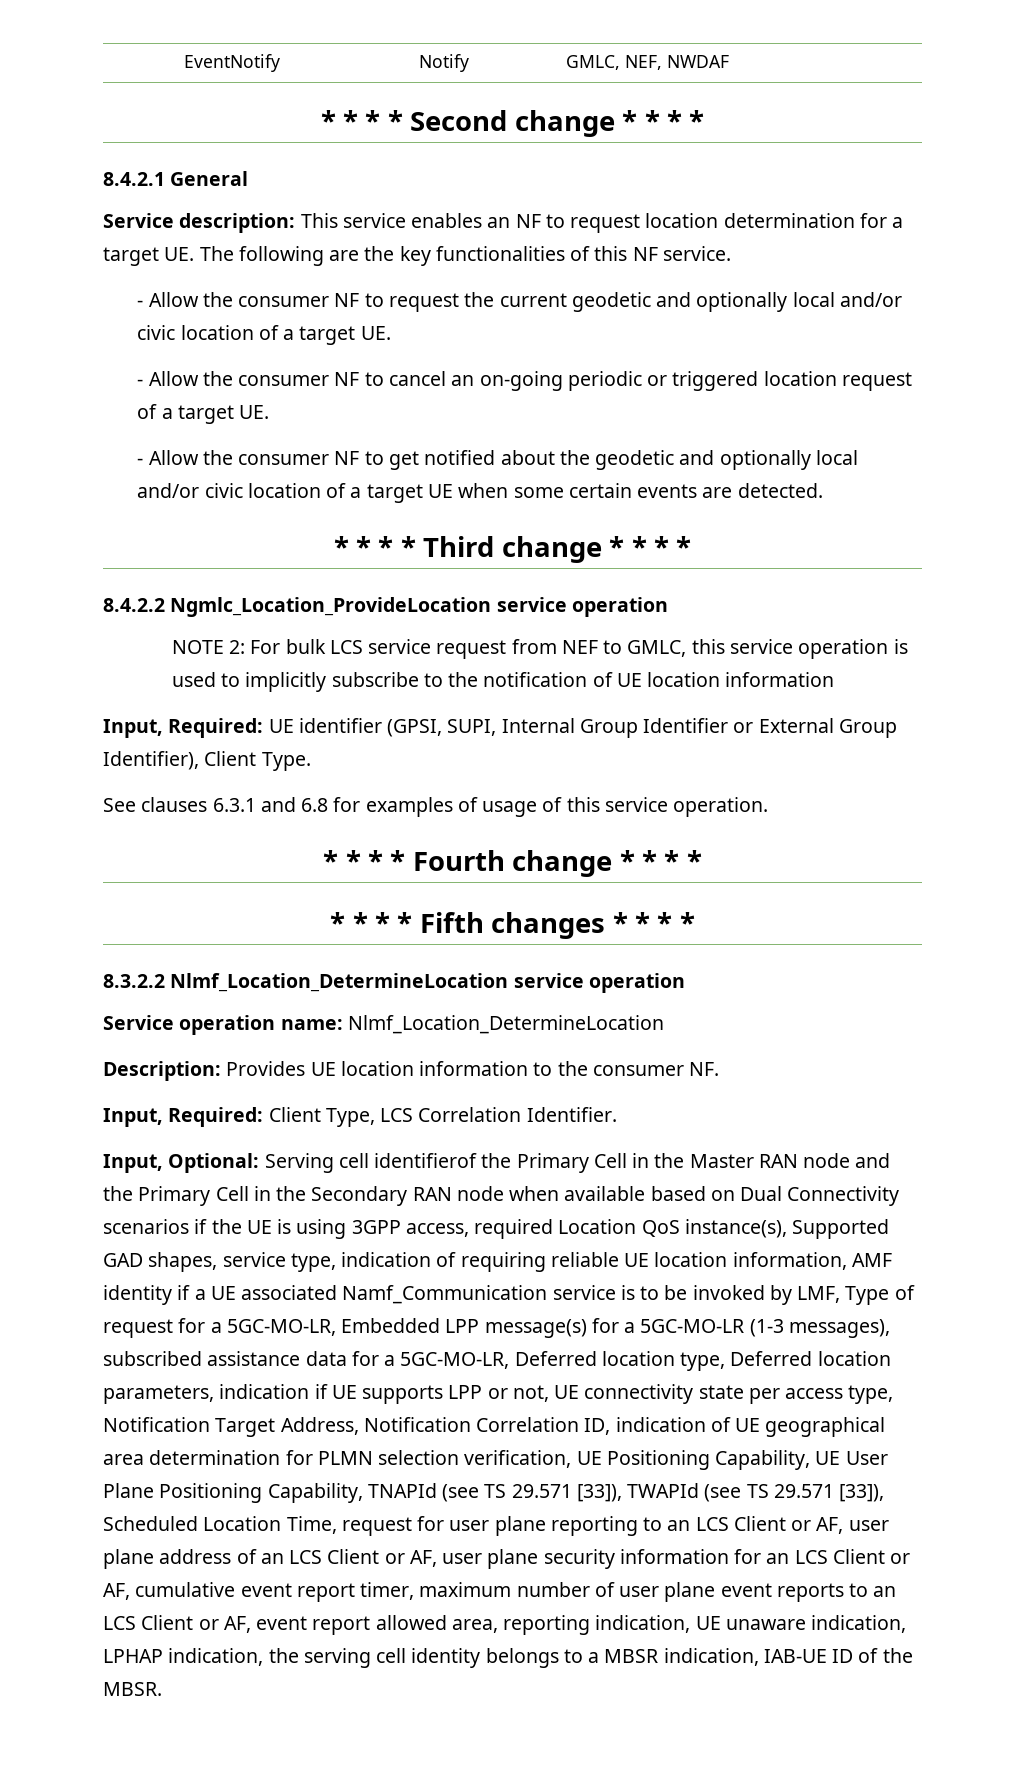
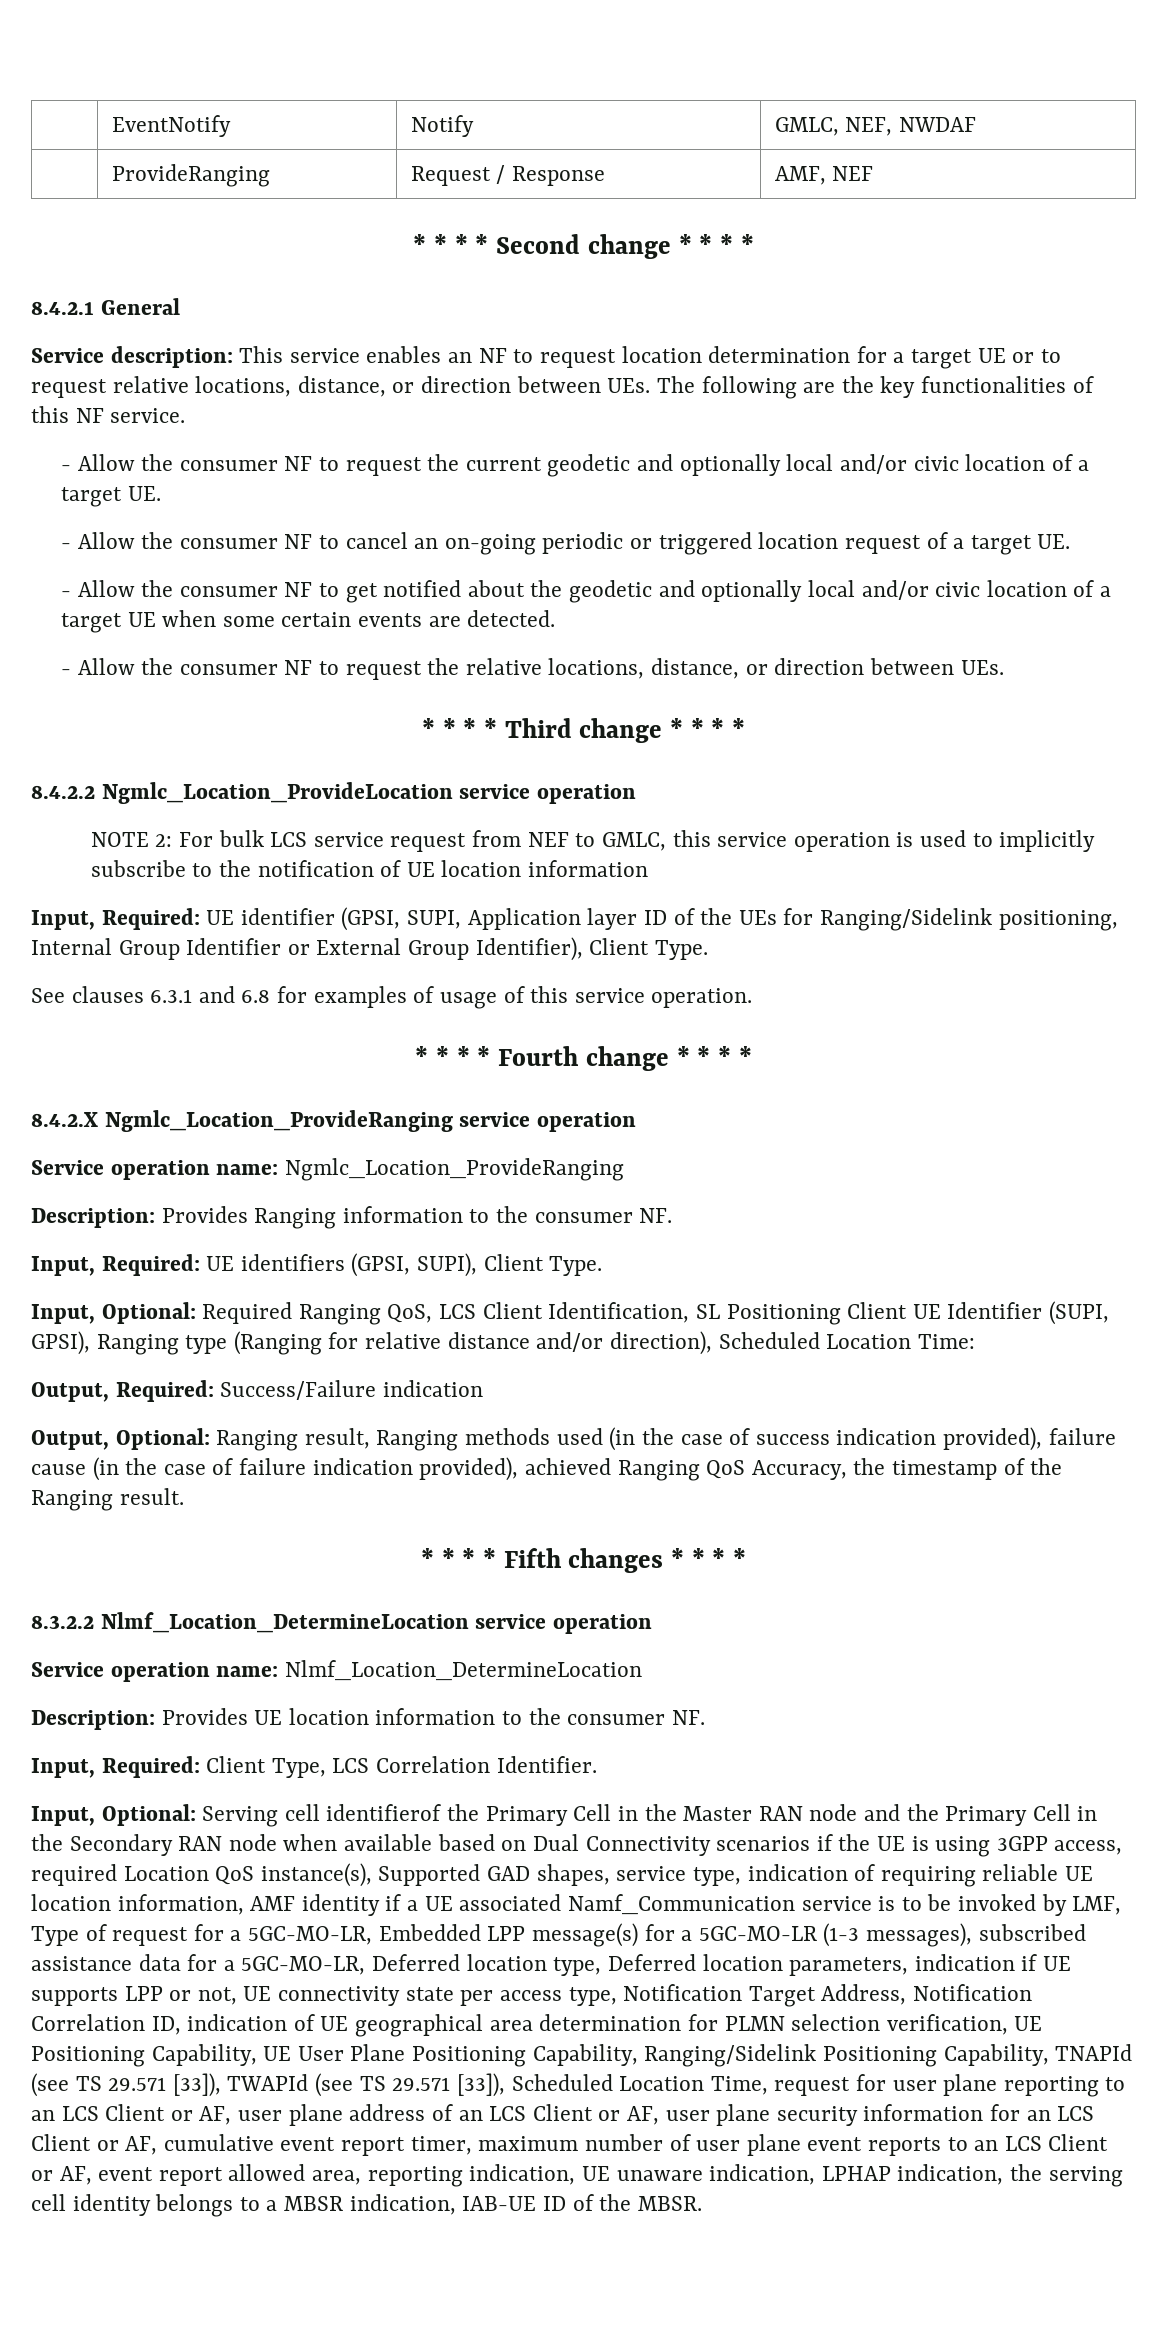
(729, 61) none -> [111,164,270,187] [410,165,605,186] [774,166,874,185] // | ProvideRanging | Request / Response | AMF, NEF
[164,247,195,261] UE. -> [977,348,1061,363] [31,376,651,398] UE or to request relative locations, distance, or direction between UEs.
(823, 490) none -> [60,658,1004,680] // - Allow the consumer NF to request the relative locations, distance, or direction between UEs.
(497, 727) none -> [467,908,1118,931] Application layer ID of the UEs for Ranging/Sidelink positioning,
(702, 860) none -> [31,1110,636,1132] [31,1158,624,1181] [31,1206,673,1229] [31,1253,603,1277] [31,1301,1109,1325] [31,1331,975,1355] [31,1380,483,1402] [31,1427,1116,1451] [31,1457,1063,1481] [31,1488,184,1511] // 8.4.2.X Ngmlc_Location_ProvideRanging service operation // Service operation name: Ngmlc_Location_ProvideRanging // Description: Provides Ranging information to the consumer NF. // Input, Required: UE identifiers (GPSI, SUPI), Client Type. // Input, Optional: Required Ranging QoS, LCS Client Identification, SL Positioning Client UE Identifier (SUPI, GPSI), Ranging type (Ranging for relative distance and/or direction), Scheduled Location Time: // Output, Required: Success/Failure indication // Output, Optional: Ranging result, Ranging methods used (in the case of success indication provided), failure cause (in the case of failure indication provided), achieved Ranging QoS Accuracy, the timestamp of the Ranging result.
(363, 1493) none -> [644,2044,1049,2067] Ranging/Sidelink Positioning Capability,

